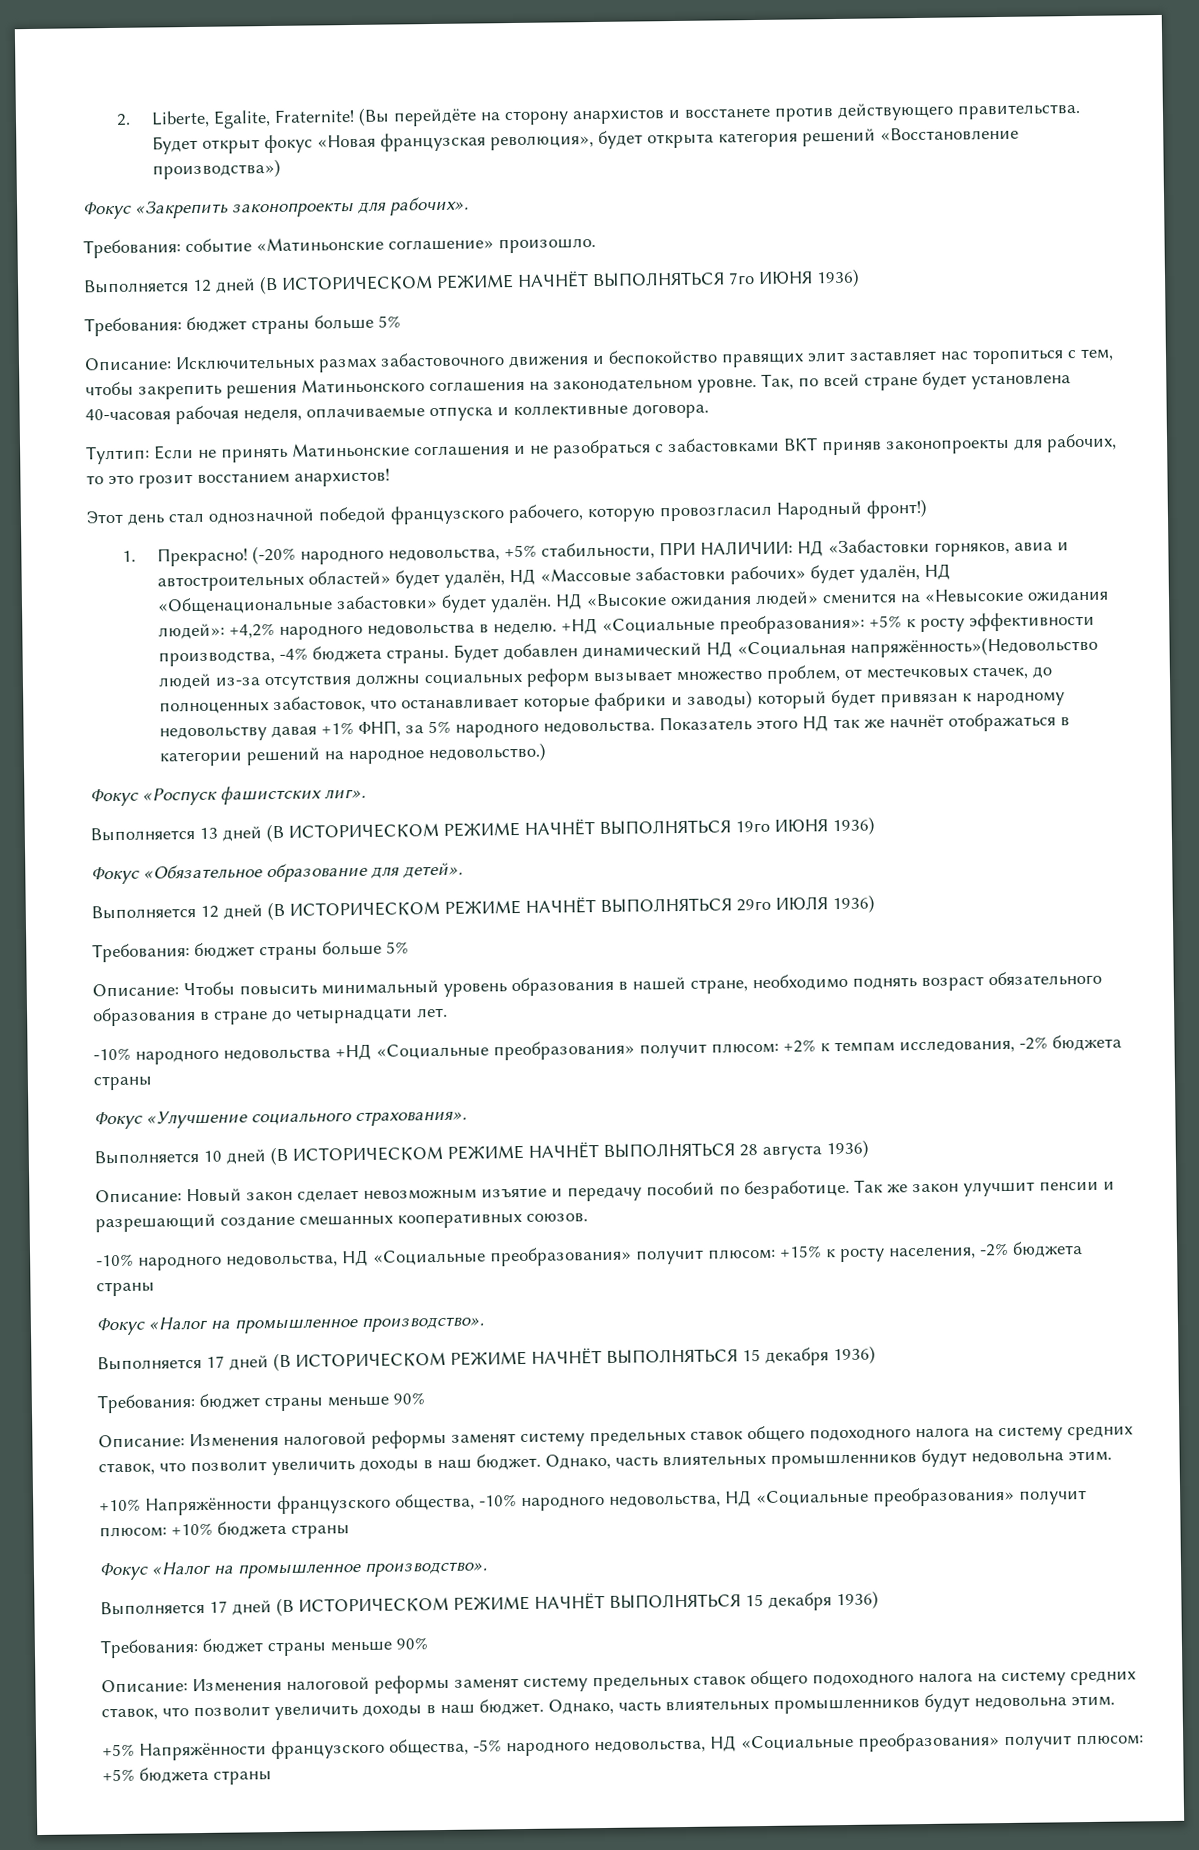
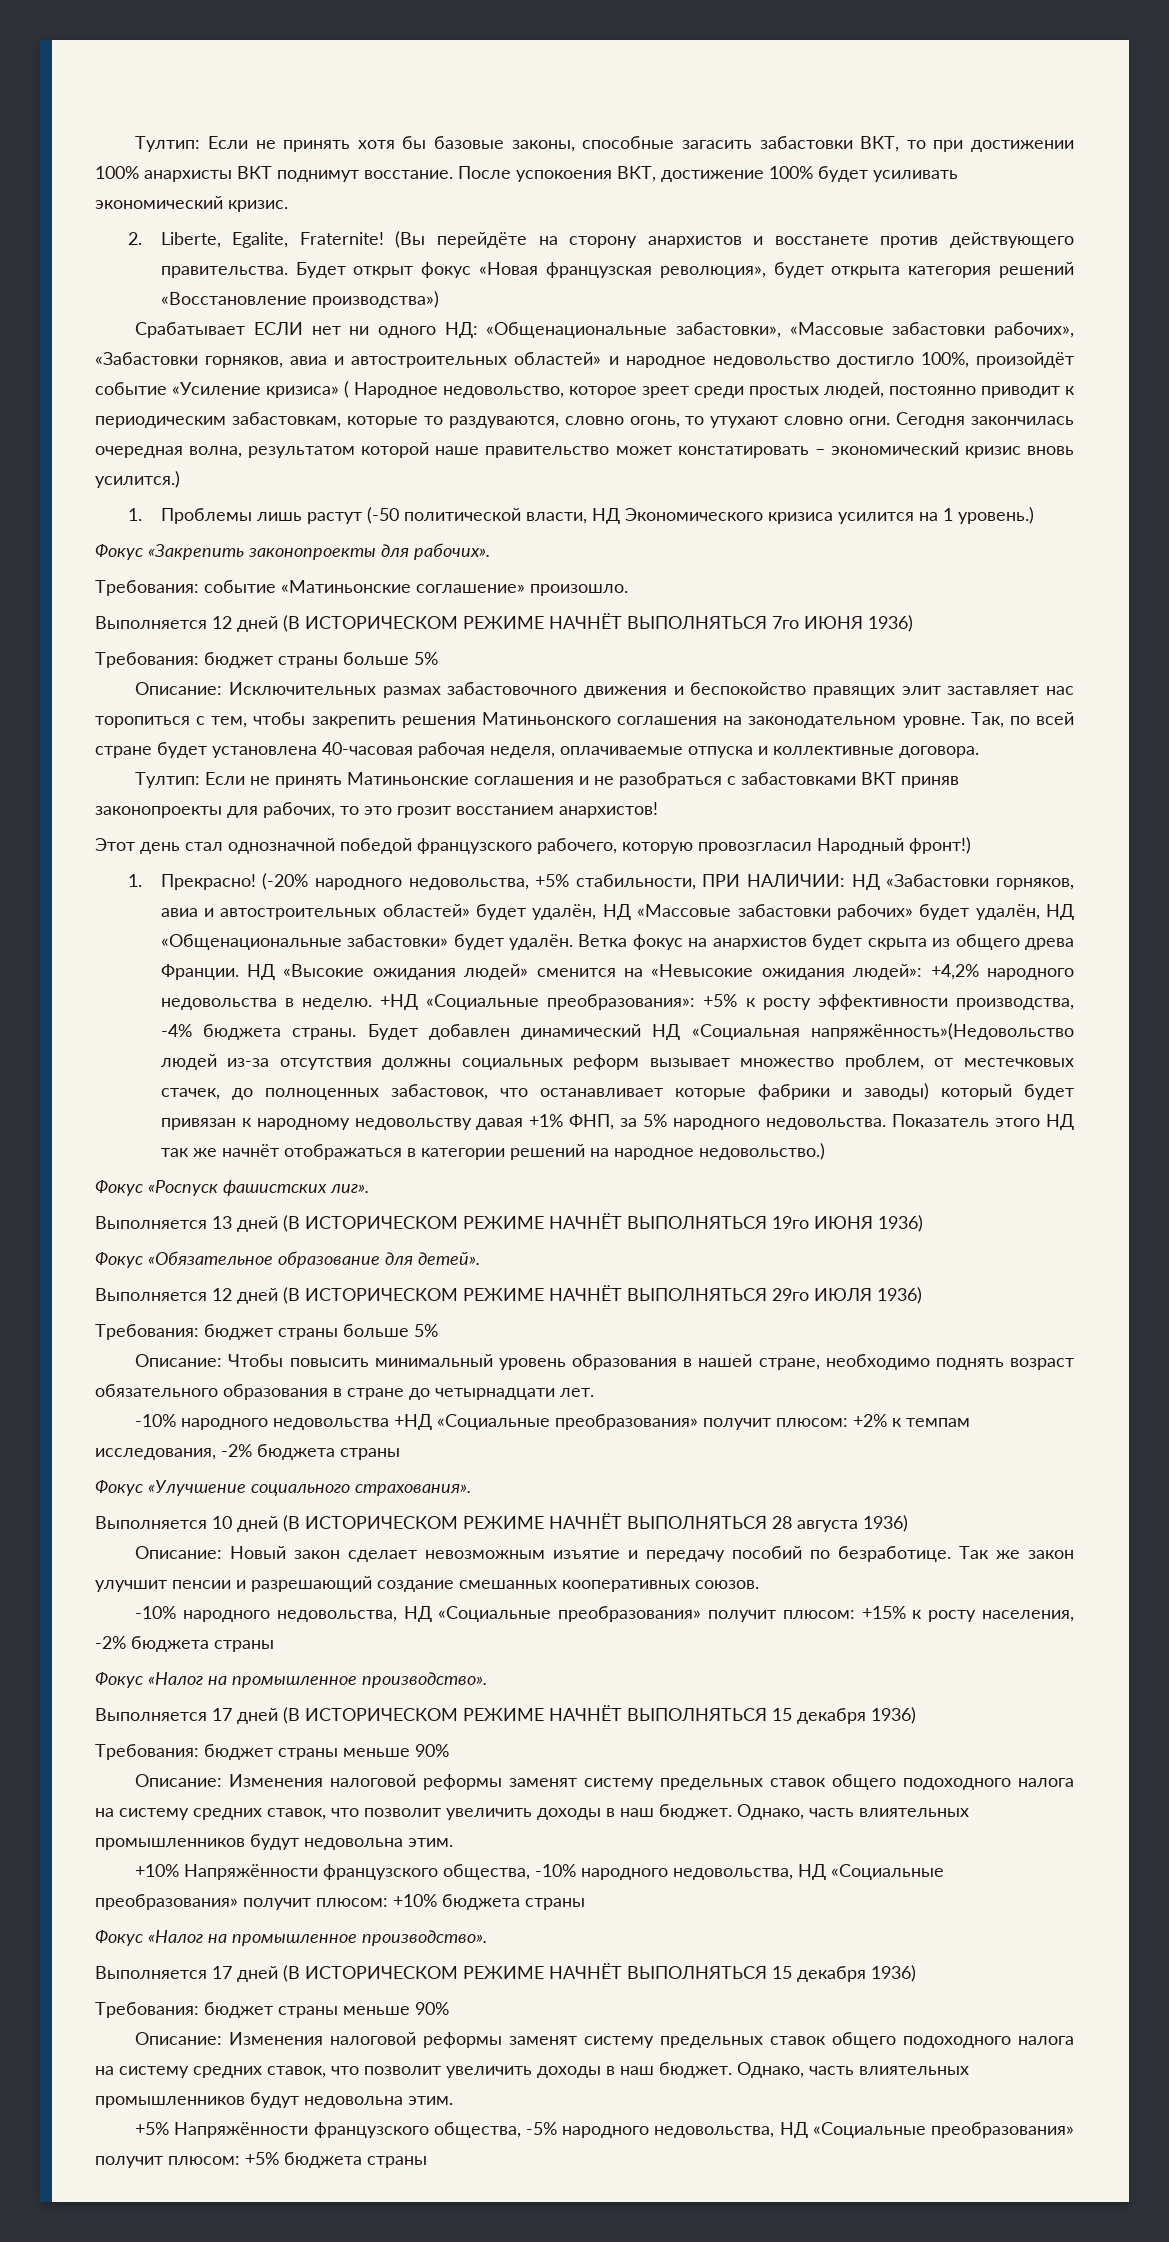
(115, 119) none -> [135,136,1075,152] [95,166,958,182] [95,196,288,212] Тултип: Если не принять хотя бы базовые законы, способные загасить забастовки ВКТ, то при достижении 100% анархисты ВКТ поднимут восстание. После успокоения ВКТ, достижение 100% будет усиливать экономический кризис. //
(281, 169) none -> [135,322,1074,338] [95,352,1074,368] [95,381,1075,398] [95,412,1074,428] [95,442,1074,458] [95,471,180,488] [127,507,1034,524] // Срабатывает ЕСЛИ нет ни одного НД: «Общенациональные забастовки», «Массовые забастовки рабочих», «Забастовки горняков, авиа и автостроительных областей» и народное недовольство достигло 100%, произойдёт событие «Усиление кризиса» ( Народное недовольство, которое зреет среди простых людей, постоянно приводит к периодическим забастовкам, которые то раздуваются, словно огонь, то утухают словно огни. Сегодня закончилась очередная волна, результатом которой наше правительство может констатировать – экономический кризис вновь усилится.) // 1. Проблемы лишь растут (-50 политической власти, НД Экономического кризиса усилится на 1 уровень.)
(552, 603) none -> [578,934,1074,950] [160,964,239,980] Ветка фокус на анархистов будет скрыта из общего древа Франции.

